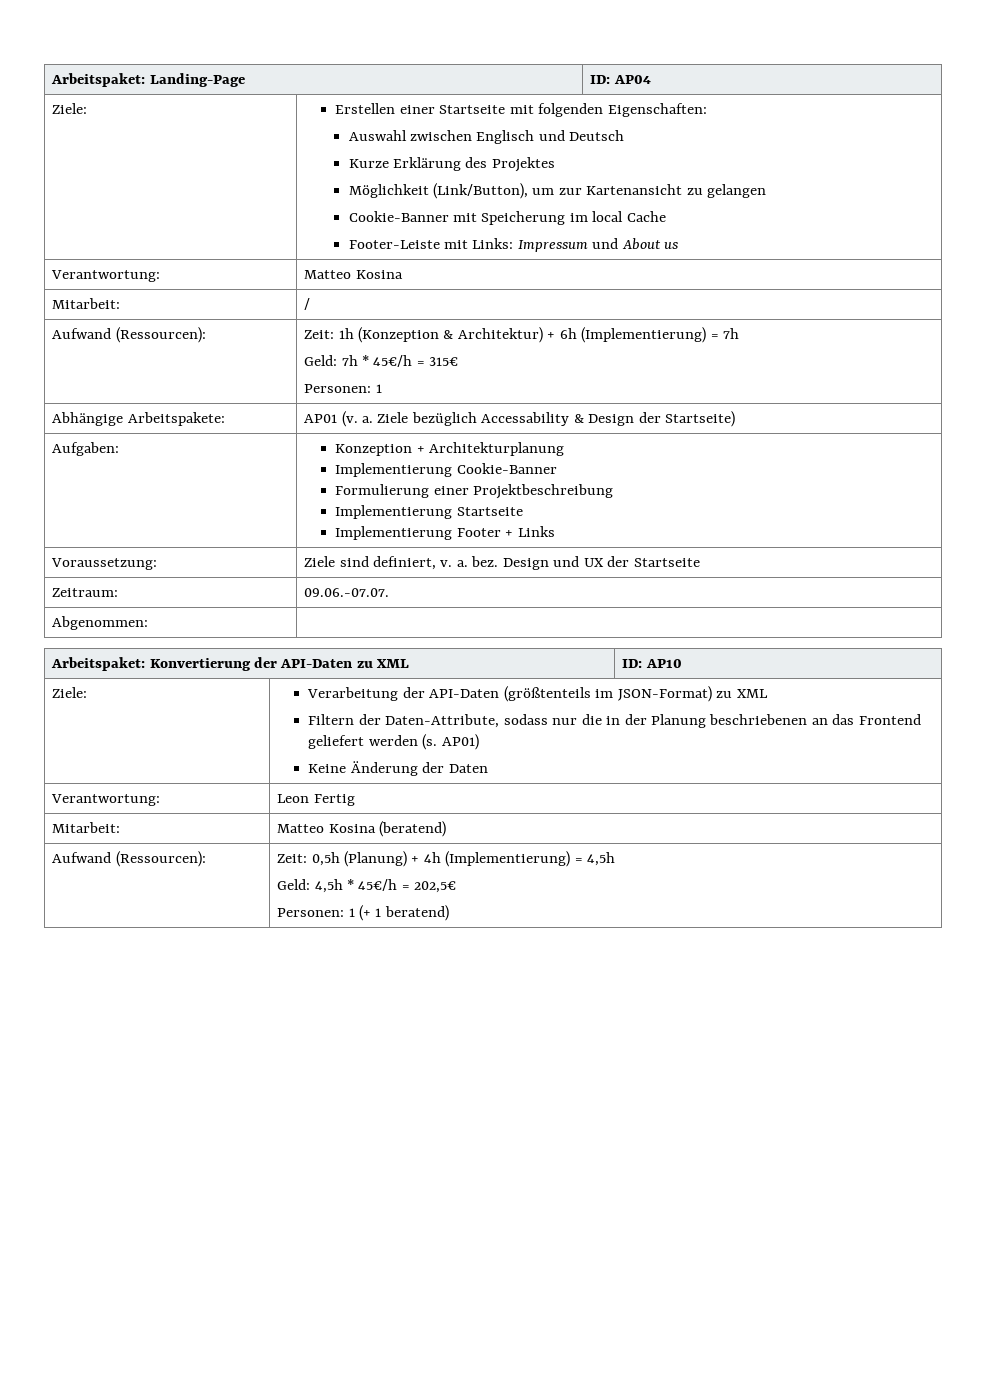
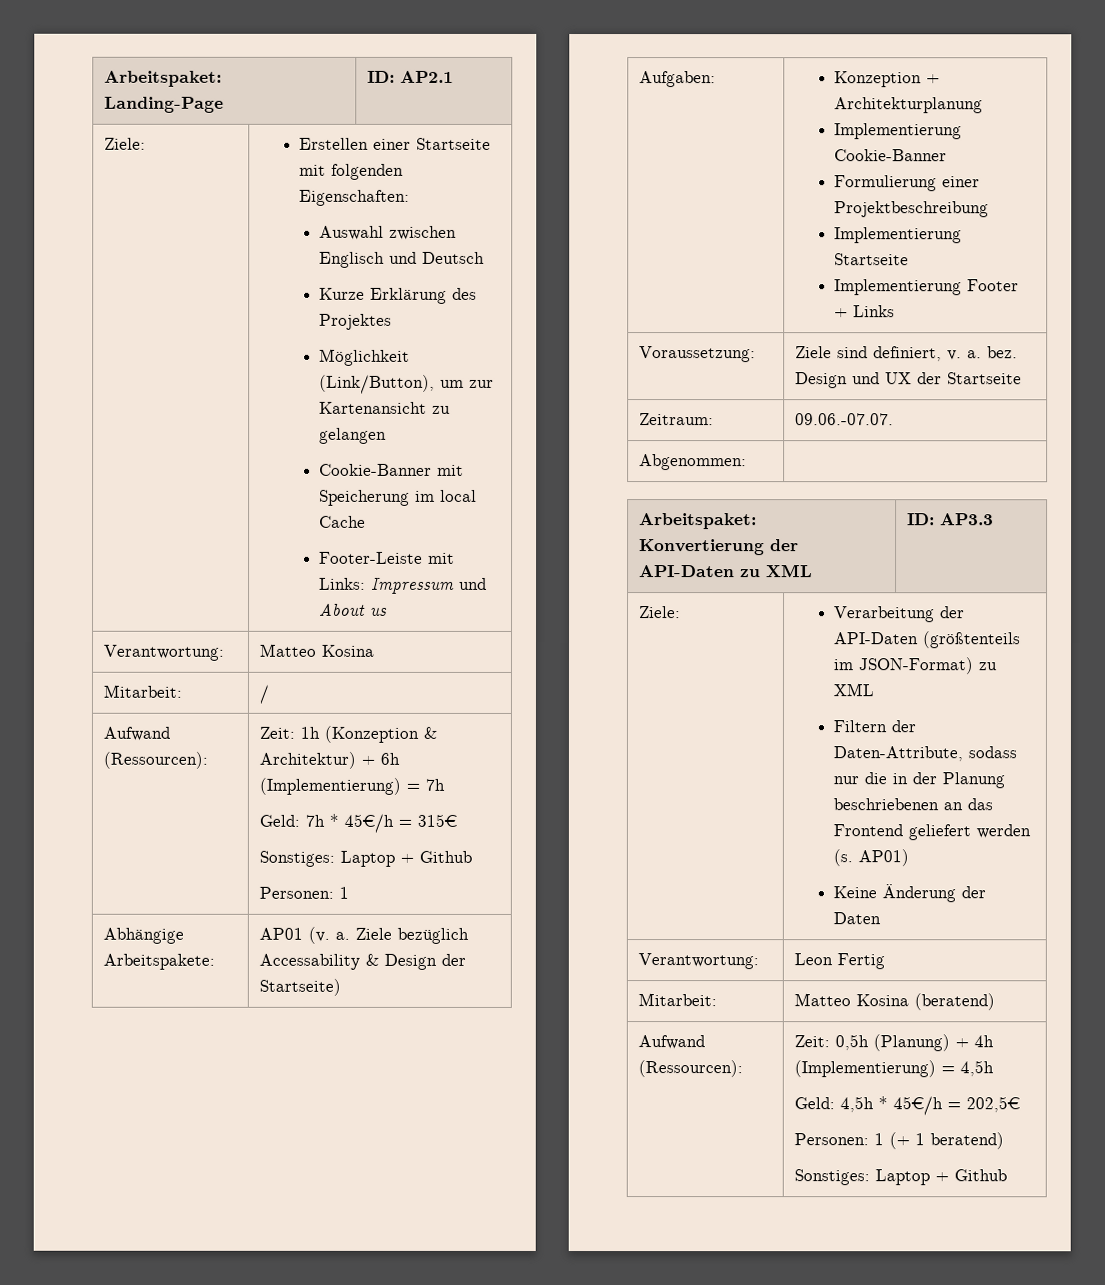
[613,75,651,84] AP04 -> [400,70,455,83] AP2.1
(459, 361) none -> [259,850,473,867] // Sonstiges: Laptop + Github
[645,659,682,668] AP10 -> [940,513,995,526] AP3.3
(449, 913) none -> [794,1169,1008,1186] // Sonstiges: Laptop + Github

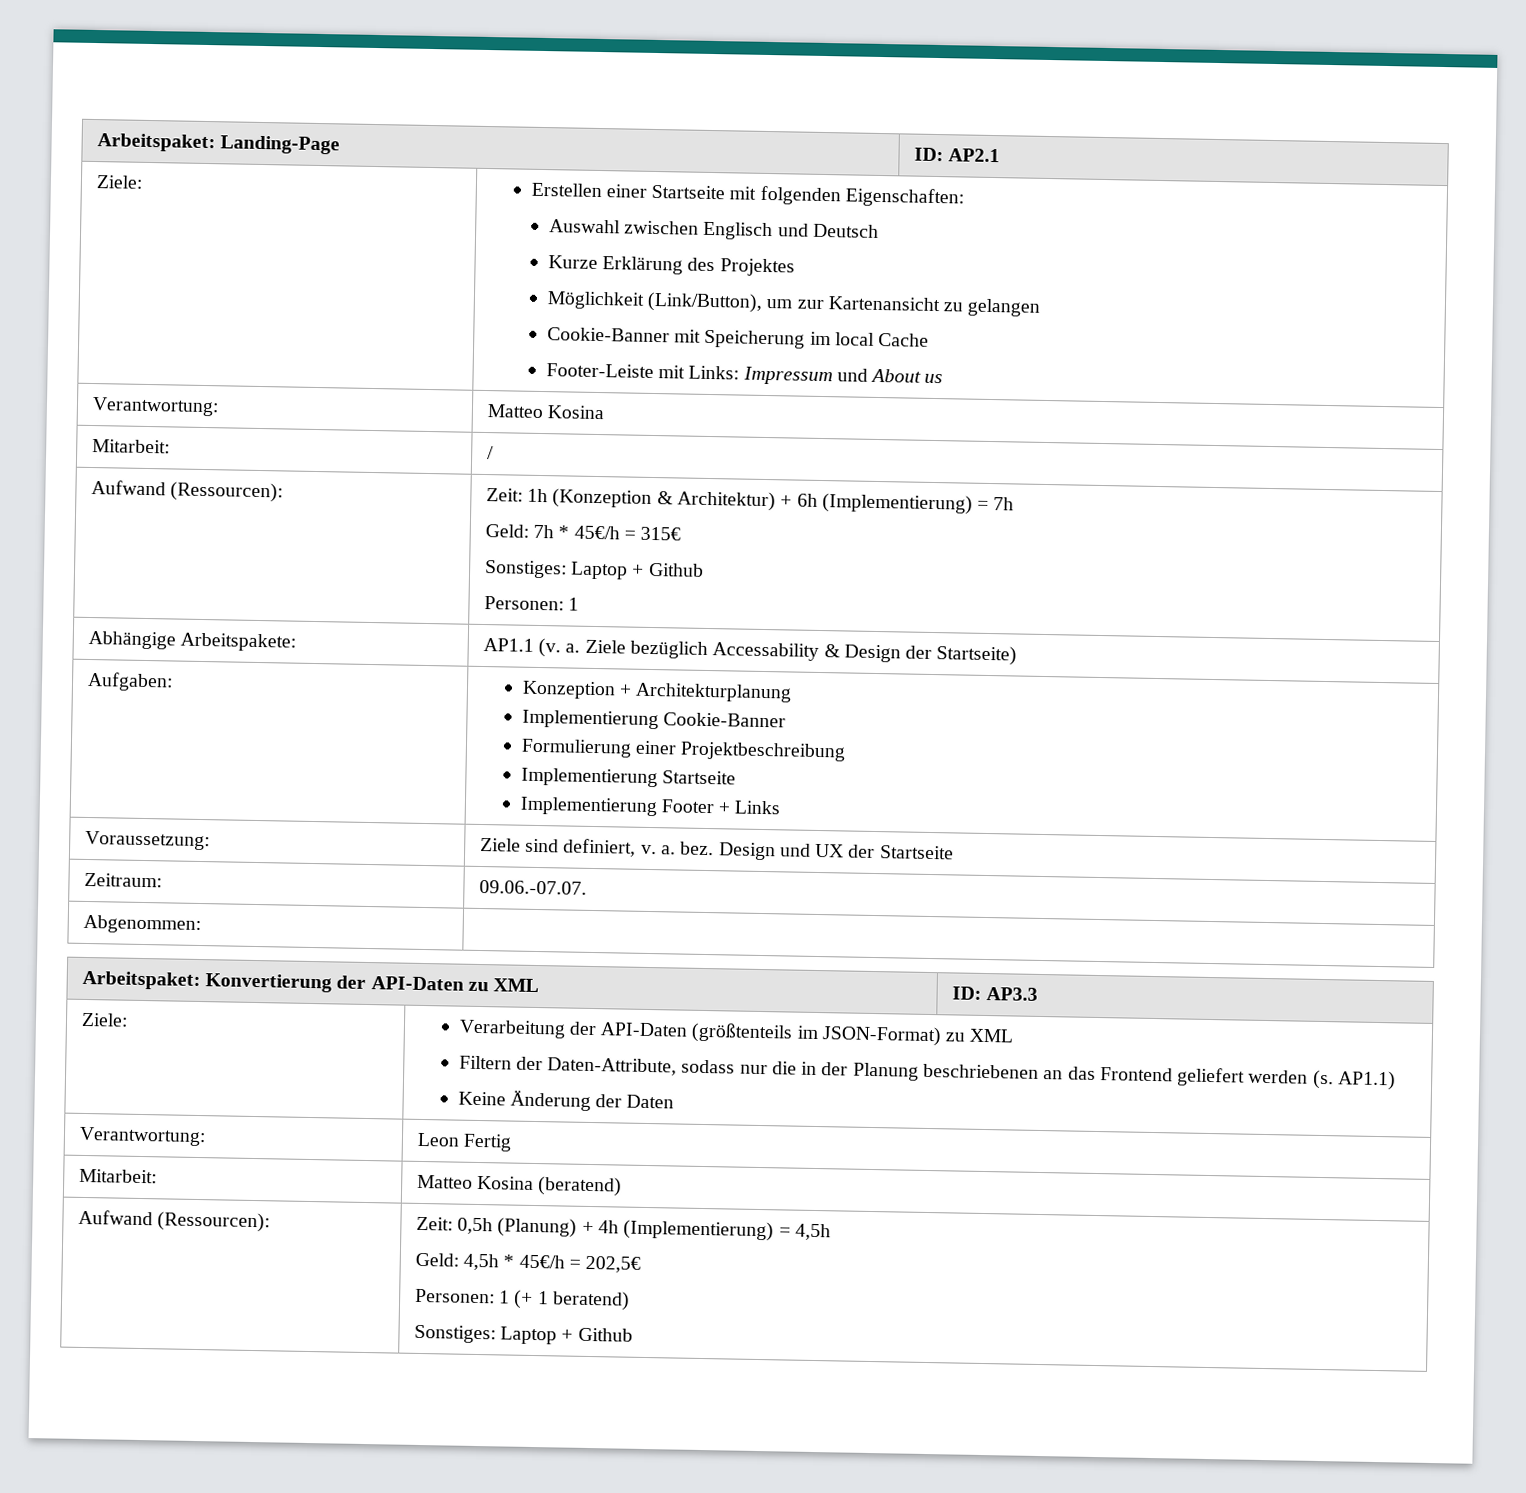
[259,927,304,940] AP01 -> [482,637,534,652] AP1.1
[857,849,909,867] AP01) -> [1336,1070,1396,1091] AP1.1)

